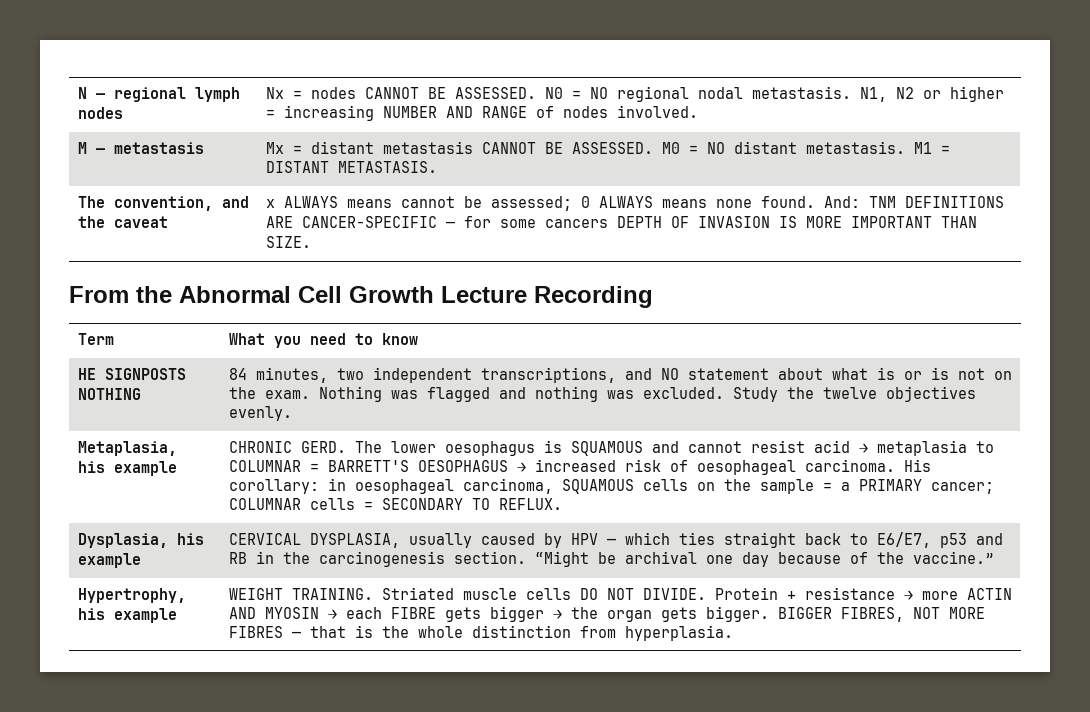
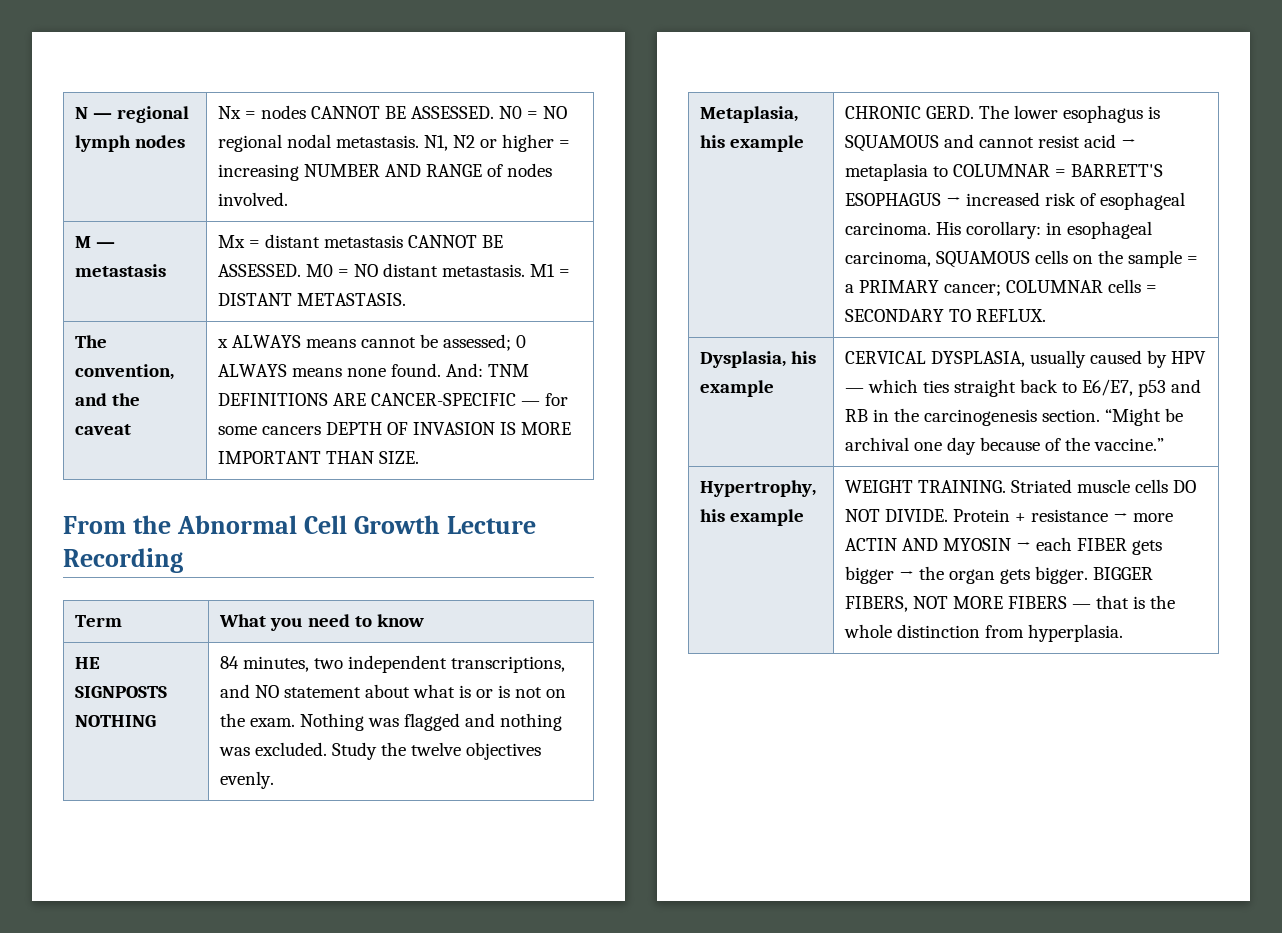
[444,441,535,456] oesophagus -> [1063,105,1144,123] esophagus
[417,460,508,472] OESOPHAGUS -> [845,193,942,206] ESOPHAGUS
[696,460,796,475] oesophageal -> [1100,192,1186,210] esophageal
[354,479,454,494] oesophageal -> [1067,221,1153,239] esophageal
[390,607,436,619] FIBRE -> [1077,538,1128,551] FIBER
[840,607,904,622] FIBRES, -> [845,596,909,612] FIBERS,
[228,626,283,638] FIBRES -> [1008,596,1068,609] FIBERS

